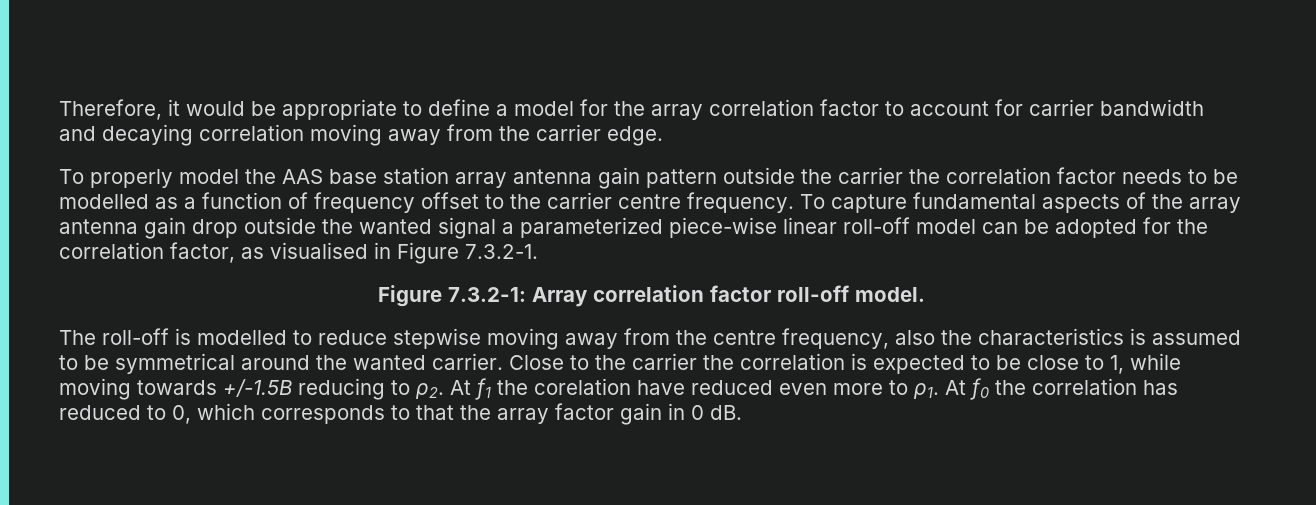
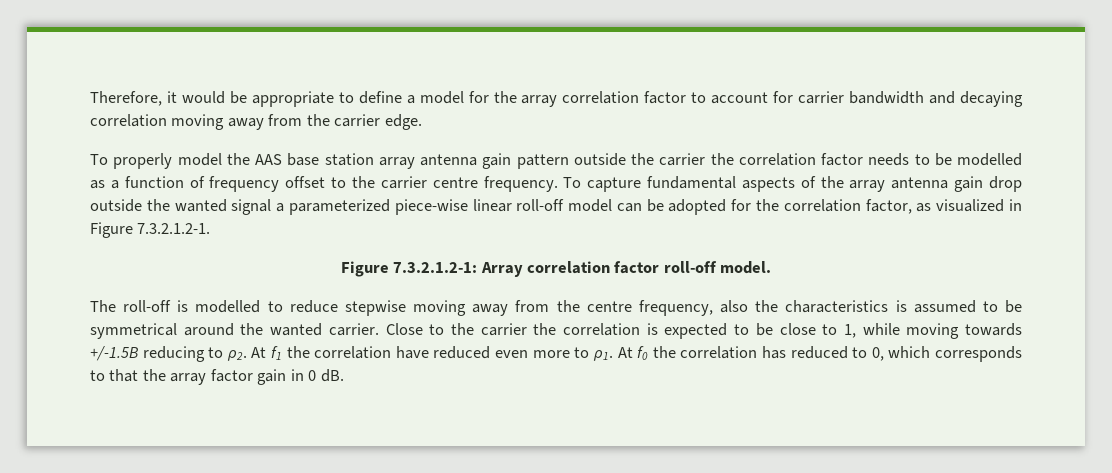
[270,242,368,259] visualised -> [936,199,1005,212] visualized
[465,244,538,259] [377,285,526,307] 7.3.2-1. // Figure 7.3.2-1: -> [137,223,211,234] [340,261,478,277] 7.3.2.1.2-1. // Figure 7.3.2.1.2-1:
[534,378,631,395] corelation -> [314,346,392,359] correlation

